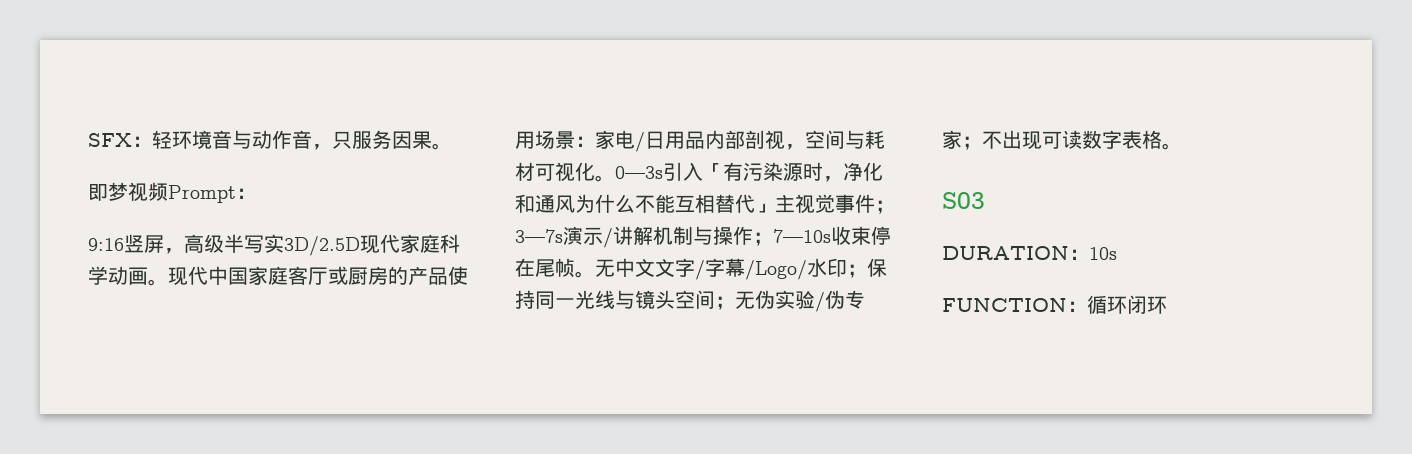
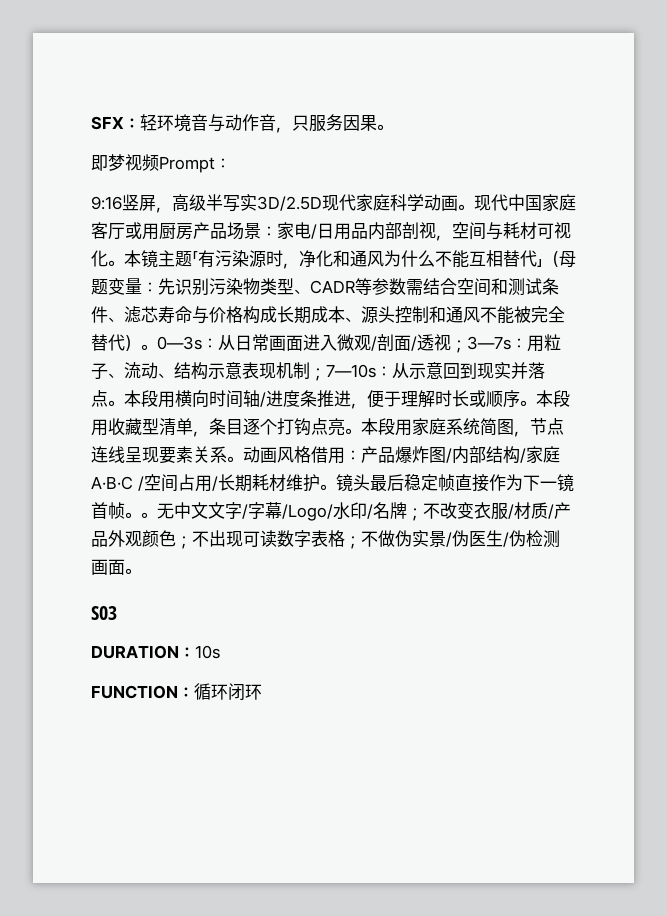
[348,266,468,285] [515,131,535,149] 厨房的产品使用 -> [142,222,227,240] 用厨房产品
[615,162,703,181] 0—3s引入 -> [124,250,192,268] 本镜主题
[775,194,895,214] [515,226,891,248] [515,258,575,278] 主视觉事件；3—7s演示/讲解机制与操作；7—10s收束停在尾帧 -> [543,251,576,268] [91,278,559,296] [91,306,565,324] [91,334,561,353] [91,362,545,381] [91,390,570,409] [91,418,564,437] [91,446,560,464] [91,474,574,492] [91,502,141,519] （母题变量：先识别污染物类型、CADR等参数需结合空间和测试条件、滤芯寿命与价格构成长期成本、源头控制和通风不能被完全替代）。0—3s：从日常画面进入微观/剖面/透视；3—7s：用粒子、流动、结构示意表现机制；7—10s：从示意回到现实并落点。本段用横向时间轴/进度条推进，便于理解时长或顺序。本段用收藏型清单，条目逐个打钩点亮。本段用家庭系统简图，节点连线呈现要素关系。动画风格借用：产品爆炸图/内部结构/家庭A·B·C /空间占用/长期耗材维护。镜头最后稳定帧直接作为下一镜首帧。
[847,258,887,278] [515,290,865,312] [942,130,962,149] ；保持同一光线与镜头空间；无伪实验/伪专家 -> [367,502,571,521] [91,530,176,547] /名牌；不改变衣服/材质/产品外观颜色
(1162, 139) none -> [345,530,560,549] [91,559,125,575] ；不做伪实景/伪医生/伪检测画面

